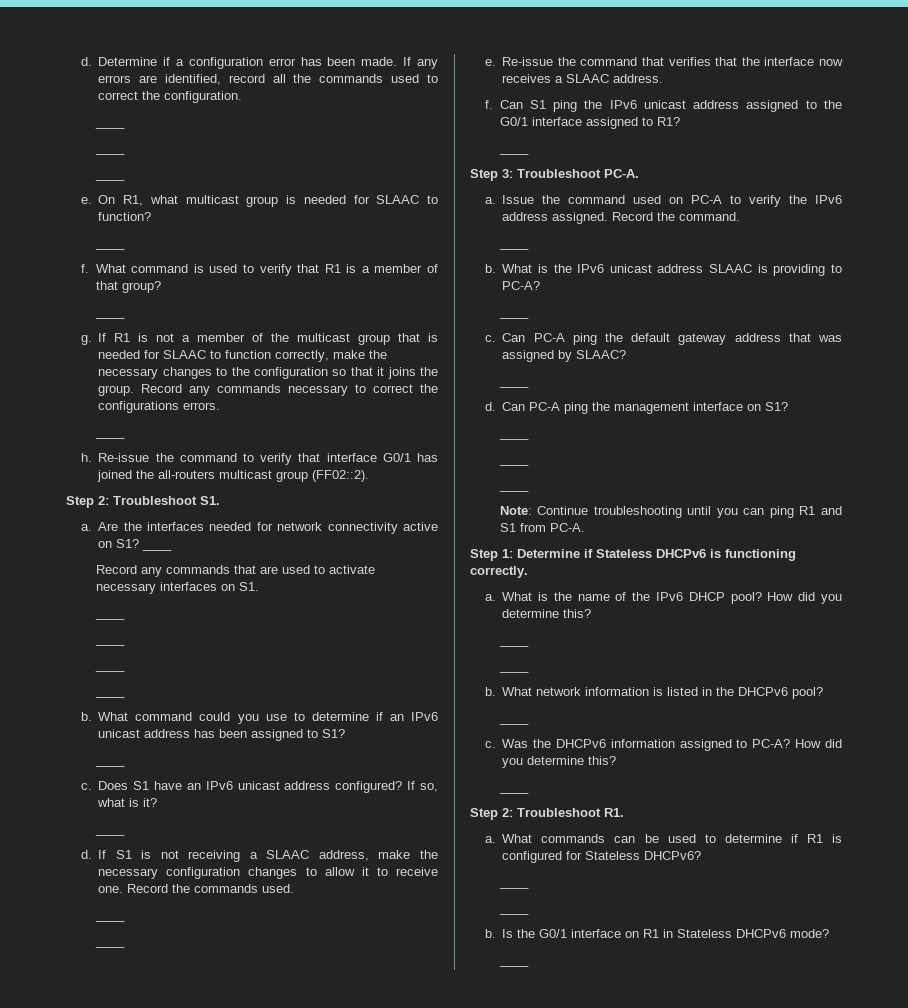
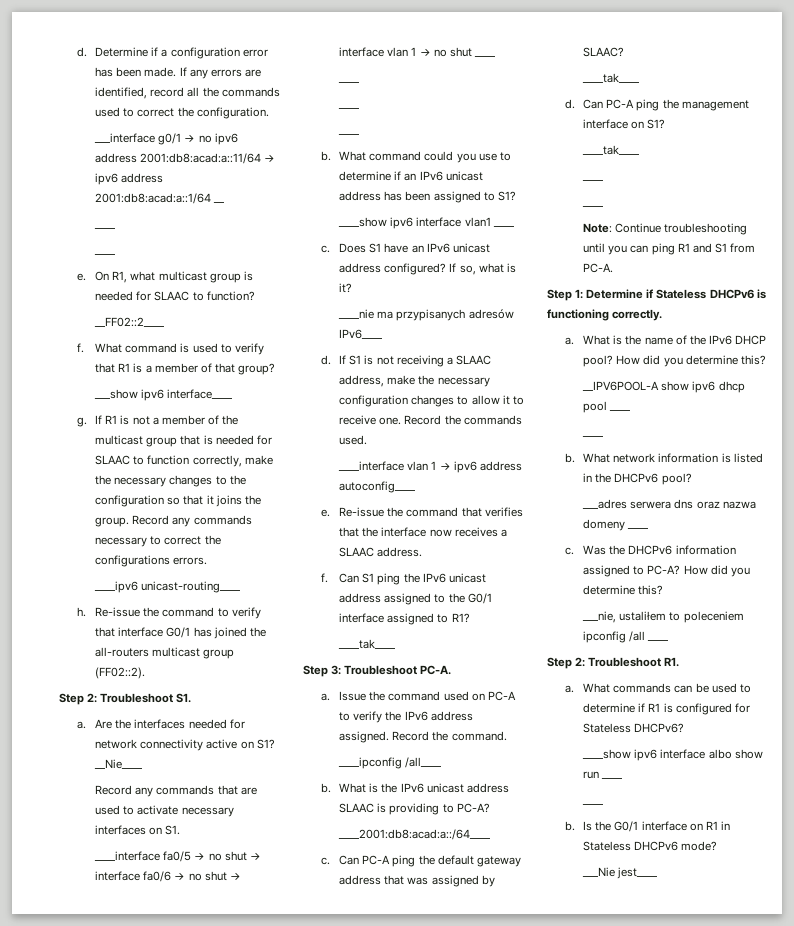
[94,126,125,129] ____ -> [94,133,238,145] [95,153,276,164] [95,173,164,185] [95,193,225,204] ___interface g0/1 → no ipv6 address 2001:db8:acad:a::11/64 → ipv6 address 2001:db8:acad:a::1/64 __
[94,247,125,250] ____ -> [94,317,165,327] __FF02::2____
[94,316,125,319] ____ -> [94,389,233,401] ___show ipv6 interface____
[94,436,125,439] ____ -> [94,581,241,593] ____ipv6 unicast-routing____
[142,548,173,551] ____ -> [94,759,143,769] __Nie____
(259, 586) none -> [94,851,261,862] [95,871,241,882] [339,47,472,57] ____interface fa0/5 → no shut → interface fa0/6 → no shut → interface vlan 1 → no shut
(346, 733) none -> [338,217,491,229] ____show ipv6 interface vlan1
[94,833,125,836] ____ -> [338,309,514,321] [339,329,383,339] ____nie ma przypisanych adresów IPv6____
[94,919,125,922] [94,945,125,948] ____ // ____ -> [338,461,522,473] [339,481,416,493] ____interface vlan 1 → ipv6 address autoconfig____
[498,152,529,155] ____ -> [338,639,396,649] ____tak____
[498,247,529,250] ____ -> [338,757,442,769] ____ipconfig /all____
[498,316,529,319] ____ -> [338,829,491,840] ____2001:db8:acad:a::/64____
[498,385,529,388] ____ -> [582,73,640,83] ____tak____
[498,437,529,440] ____ -> [582,145,640,155] ____tak____
(592, 613) none -> [582,381,745,393] [583,401,608,413] __IPV6POOL-A show ipv6 dhcp pool
(824, 693) none -> [582,499,756,509] [583,519,626,531] ___adres serwera dns oraz nazwa domeny
(617, 760) none -> [582,611,744,623] [583,631,646,643] ___nie, ustaliłem to poleceniem ipconfig /all
(702, 855) none -> [582,749,763,761] [583,771,600,779] ____show ipv6 interface albo show run
[498,964,529,967] ____ -> [582,867,658,879] ___Nie jest____

